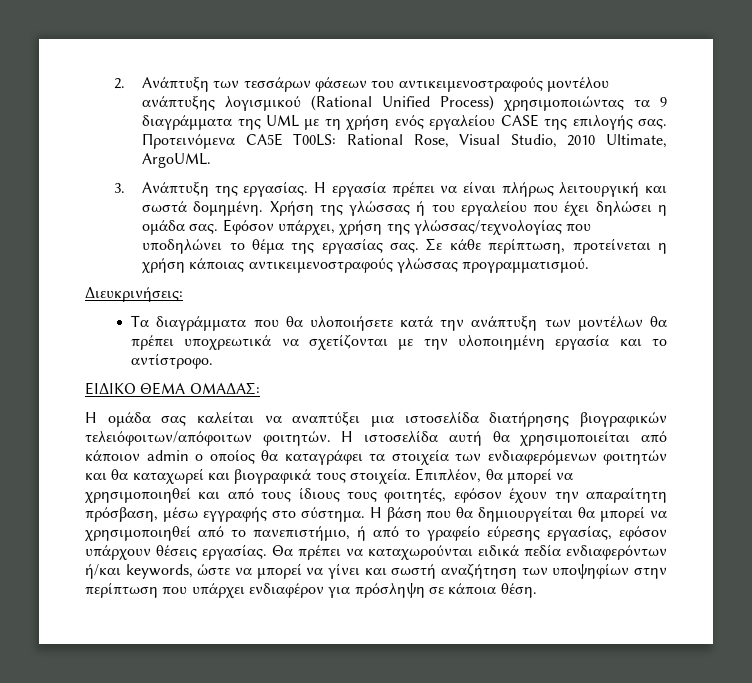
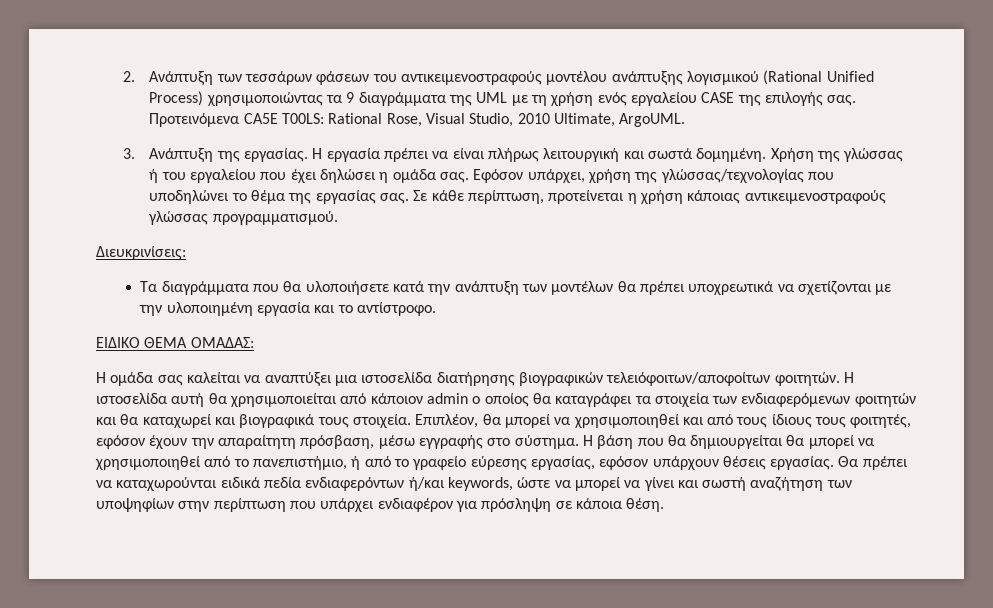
[85,287,183,302] Διευκρινήσεις: -> [96,246,186,260] Διευκρινίσεις:
[85,430,252,446] τελειόφοιτων/απόφοιτων -> [606,372,771,386] τελειόφοιτων/αποφοίτων

